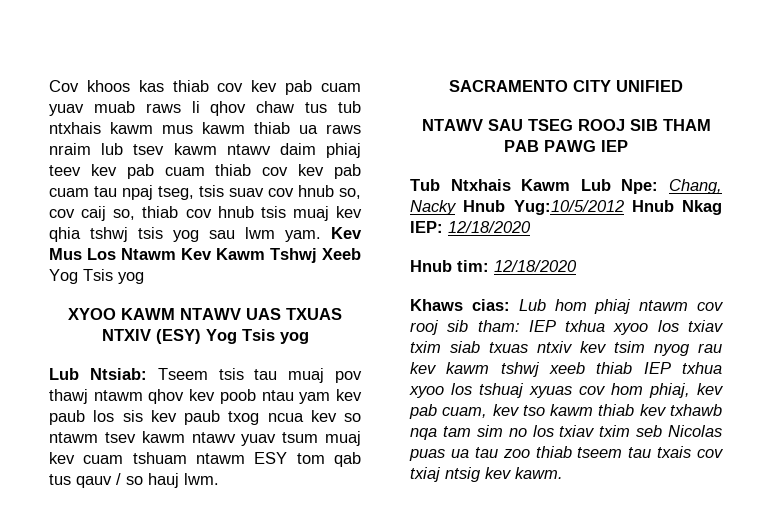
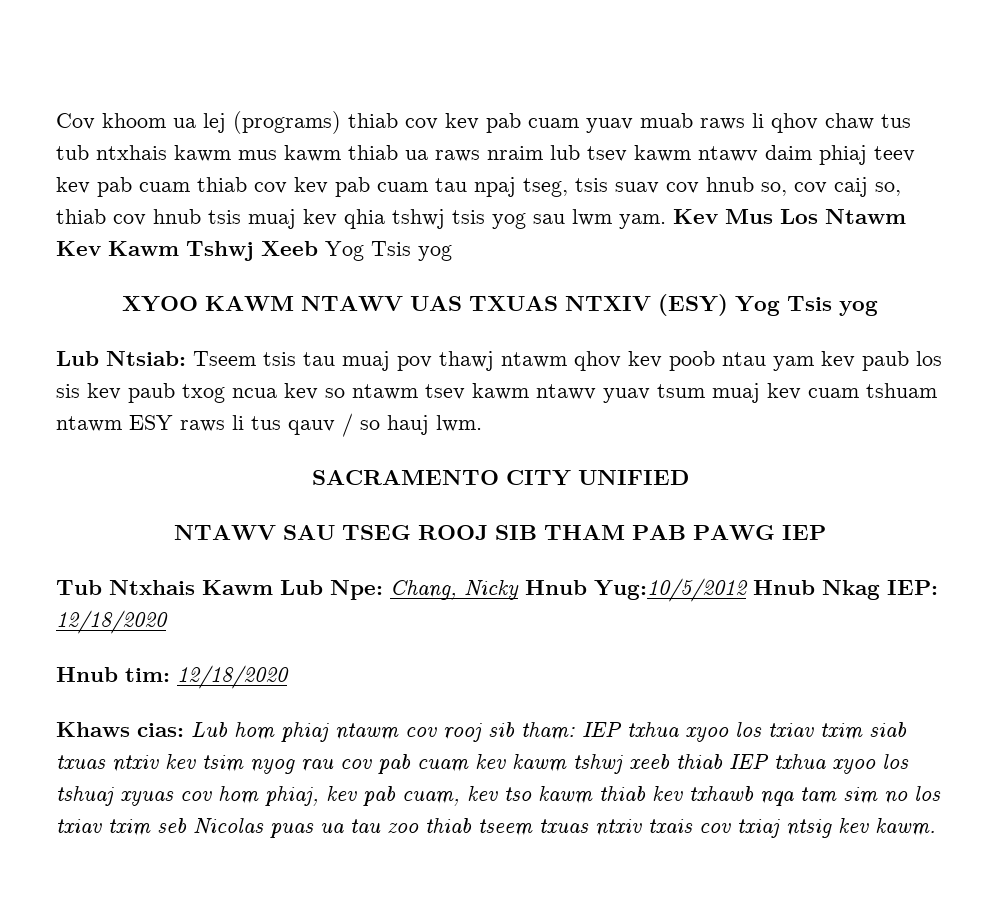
[86,80,164,92] khoos kas -> [102,111,341,134] khoom ua lej (programs)
[296,452,361,467] tom qab -> [180,415,244,432] raws li
[410,200,457,215] Nacky -> [464,580,519,600] Nicky
(722, 348) none -> [340,754,469,774] cov pab cuam
[628,447,652,458] tau -> [539,819,642,836] txuas ntxiv

